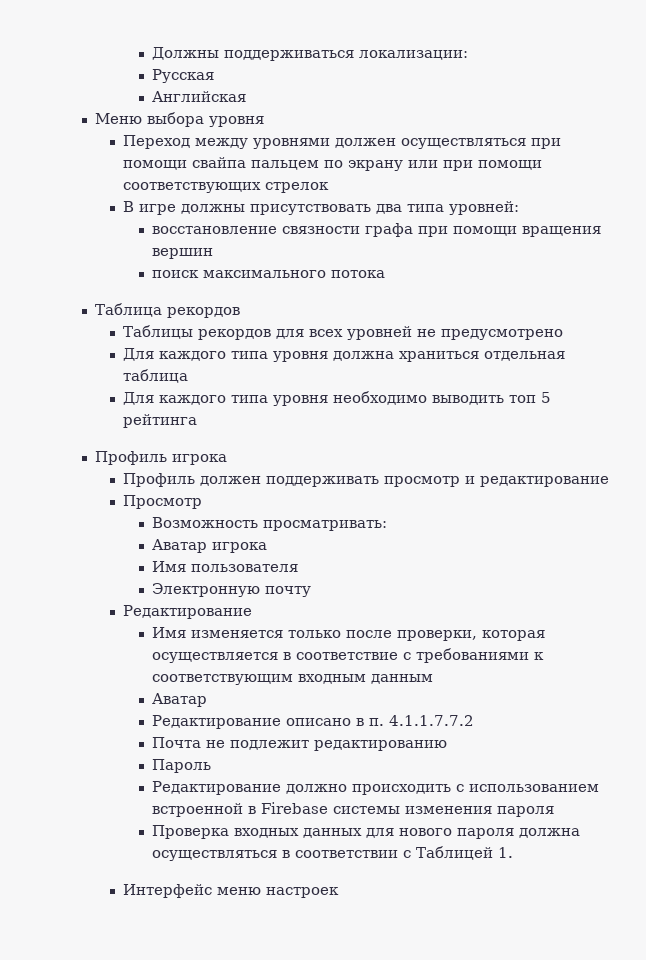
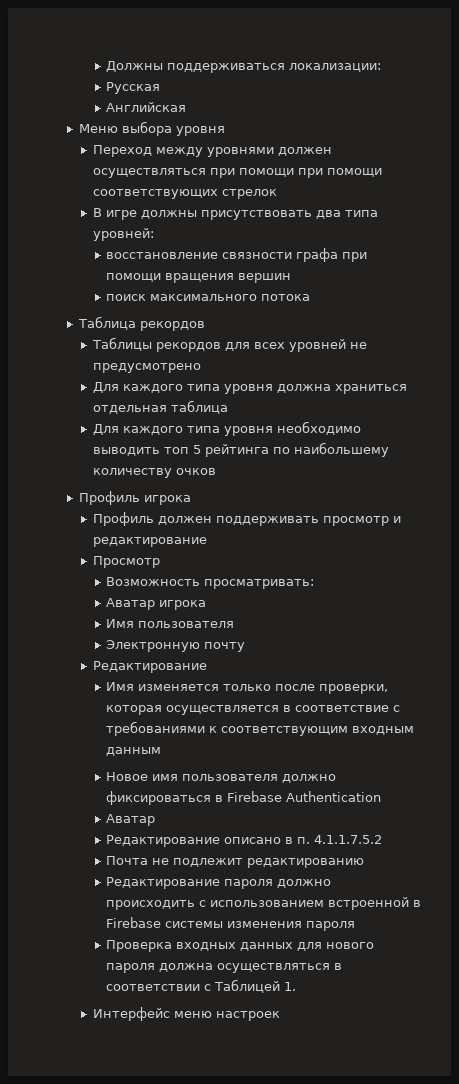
[192,157,439,171] свайпа пальцем по экрану или -> (294, 172) none
(198, 421) none -> [272,442,389,457] [92,468,216,478] по наибольшему количеству очков
(434, 679) none -> [106,772,337,783] [106,791,382,805] // Новое имя пользователя должно фиксироваться в Firebase Authentication
[389,715,475,726] 4.1.1.7.7.2 -> [314,835,383,844] 4.1.1.7.5.2
[152,759,212,773] [152,781,282,795] // Пароль // Редактирование -> [106,877,274,889] // Редактирование пароля

